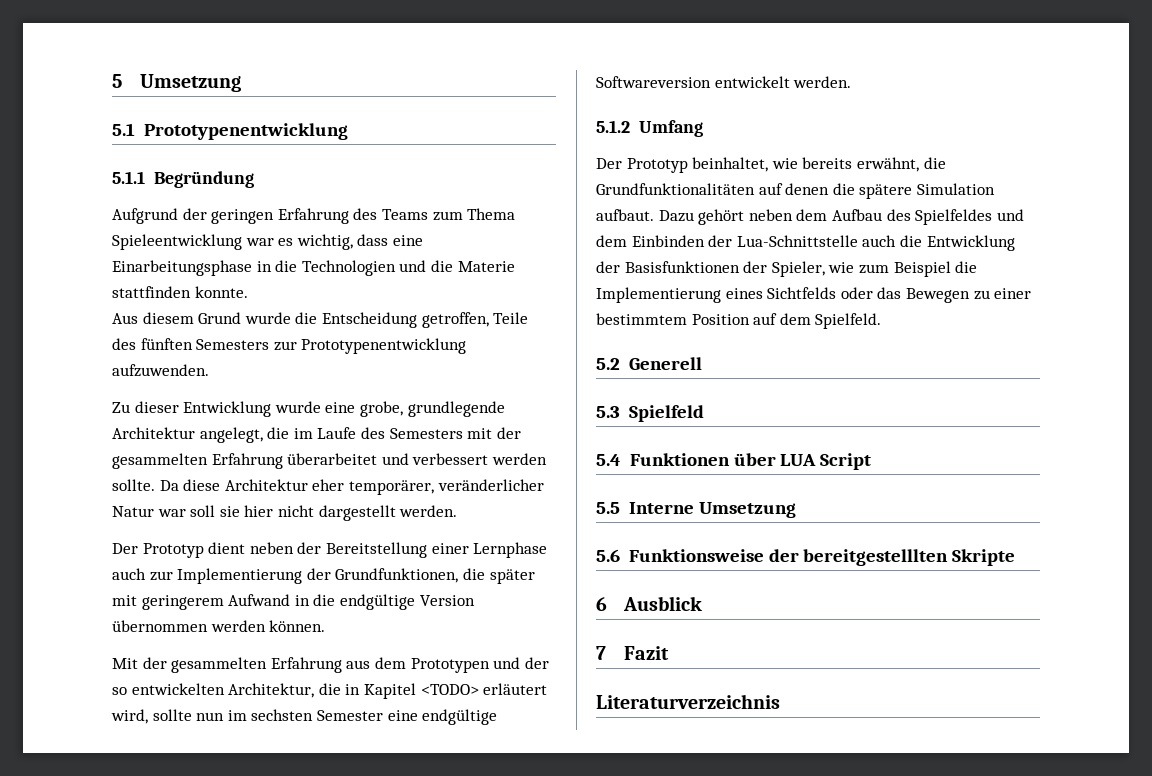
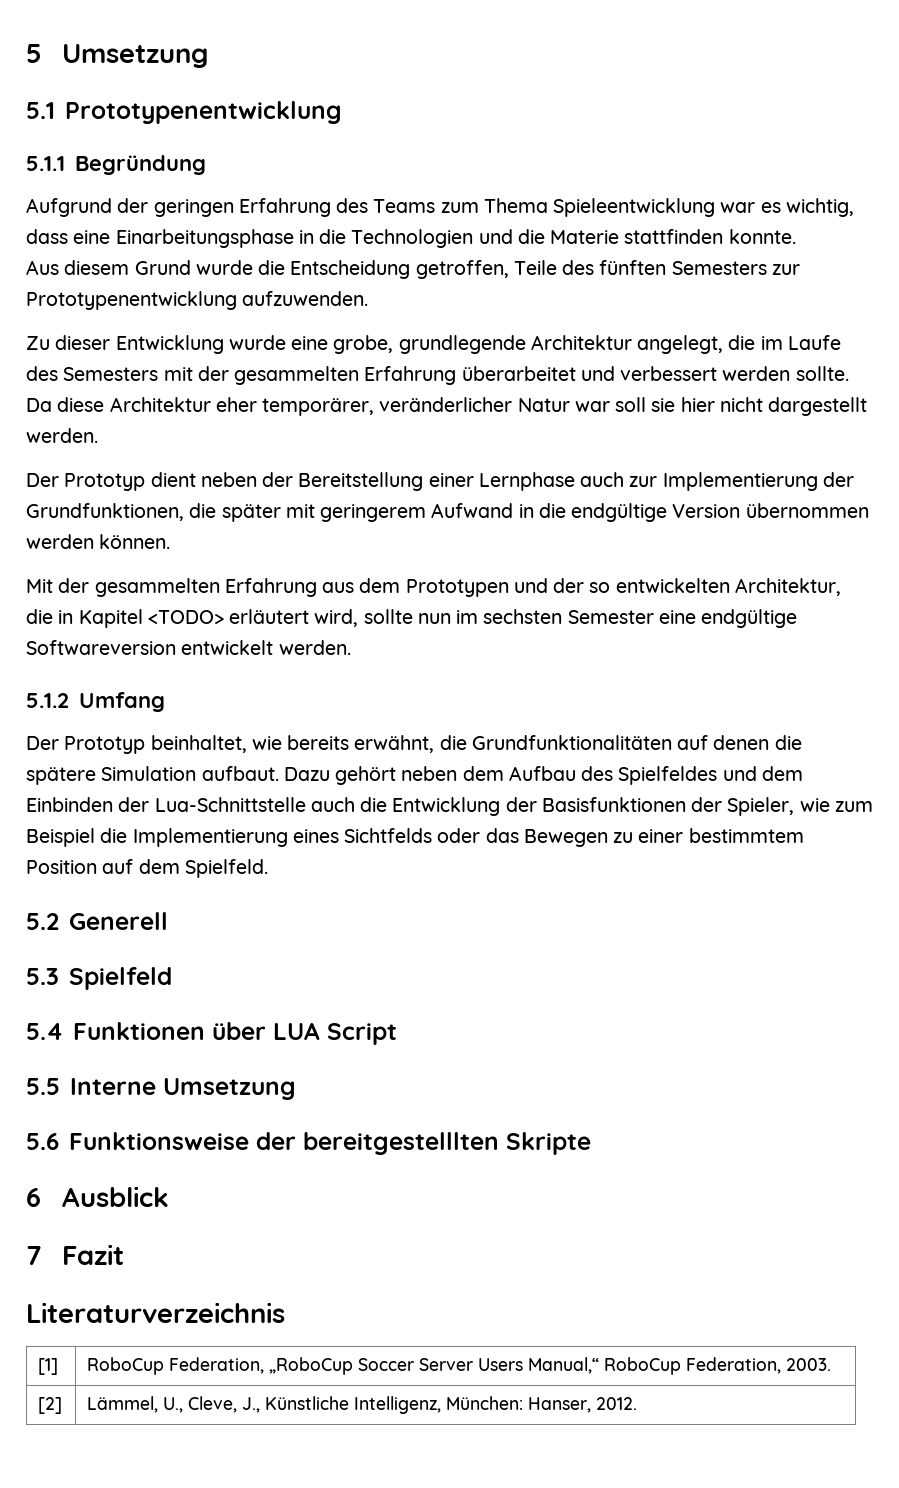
(780, 701) none -> [38,1358,59,1375] [87,1357,832,1375] [38,1397,63,1414] [87,1396,638,1414] // [1] | RoboCup Federation, „RoboCup Soccer Server Users Manual,“ RoboCup Federation, 2003. // [2] | Lämmel, U., Cleve, J., Künstliche Intelligenz, München: Hanser, 2012.

